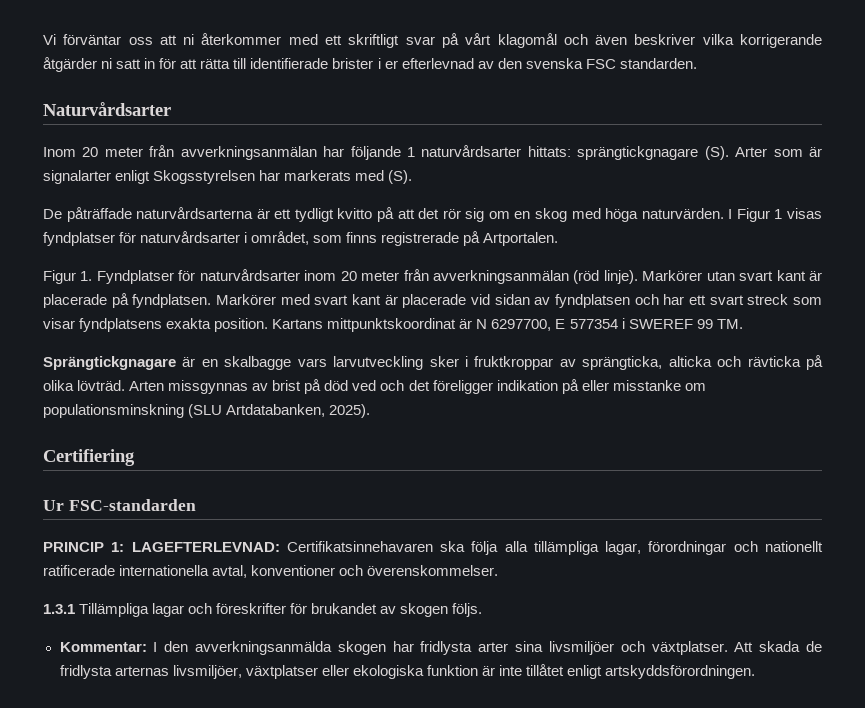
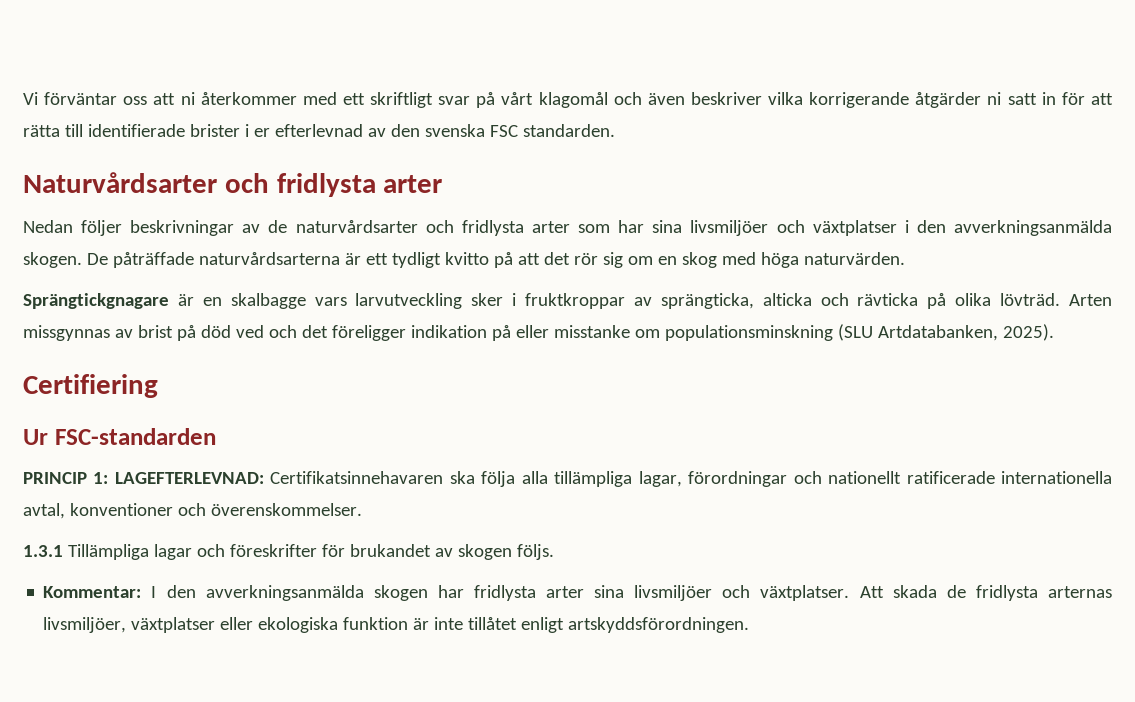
[43,145,823,160] [43,170,413,184] // Inom 20 meter från avverkningsanmälan har följande 1 naturvårdsarter hittats: sprängtickgnagare (S). Arter som är signalarter enligt Skogsstyrelsen har markerats med (S). // -> [224,173,443,197] [23,220,1112,236] [23,252,82,268] och fridlysta arter // Nedan följer beskrivningar av de naturvårdsarter och fridlysta arter som har sina livsmiljöer och växtplatser i den avverkningsanmälda skogen.
[728,208,822,222] [43,231,559,246] [43,269,822,284] [43,293,822,308] [43,318,743,332] I Figur 1 visas fyndplatser för naturvårdsarter i området, som finns registrerade på Artportalen. // Figur 1. Fyndplatser för naturvårdsarter inom 20 meter från avverkningsanmälan (röd linje). Markörer utan svart kant är placerade på fyndplatsen. Markörer med svart kant är placerade vid sidan av fyndplatsen och har ett svart streck som visar fyndplatsens exakta position. Kartans mittpunktskoordinat är N 6297700, E 577354 i SWEREF 99 TM. -> (905, 258) none

